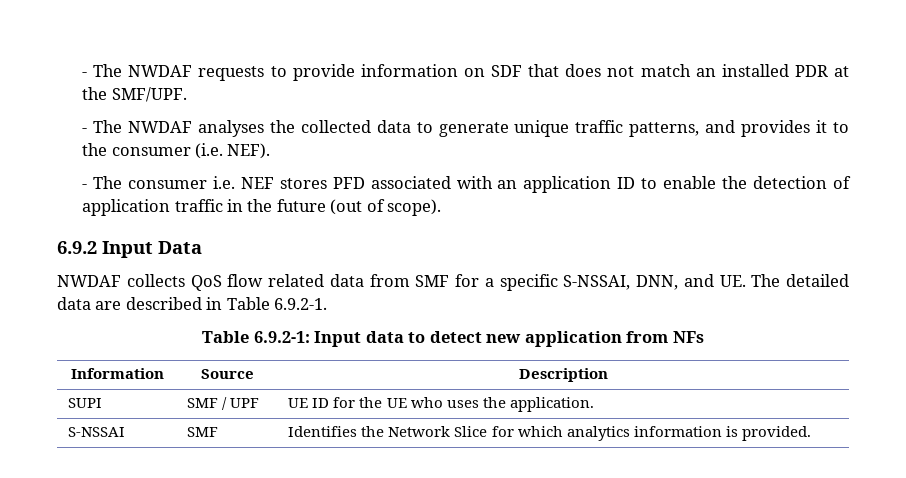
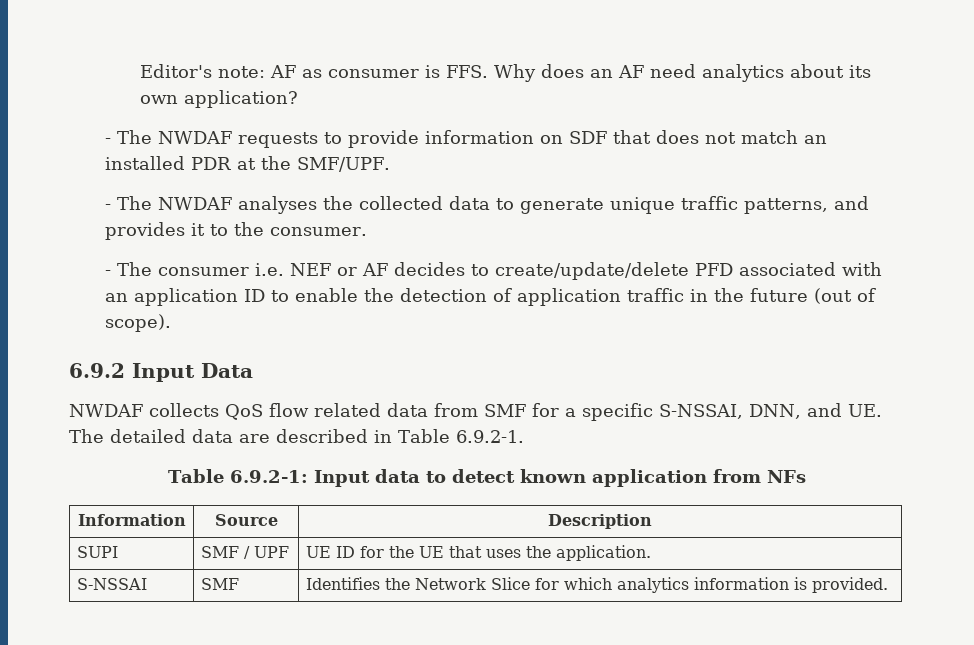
(82, 74) none -> [140,64,872,82] [140,90,299,108] Editor's note: AF as consumer is FFS. Why does an AF need analytics about its own application? //
[111,143,271,159] consumer (i.e. NEF). -> [269,227,367,236] consumer.
[279,178,327,189] stores -> [336,262,689,280] or AF decides to create/update/delete
[486,334,522,343] new -> [519,469,586,483] known
[410,397,443,408] who -> [448,546,482,558] that

